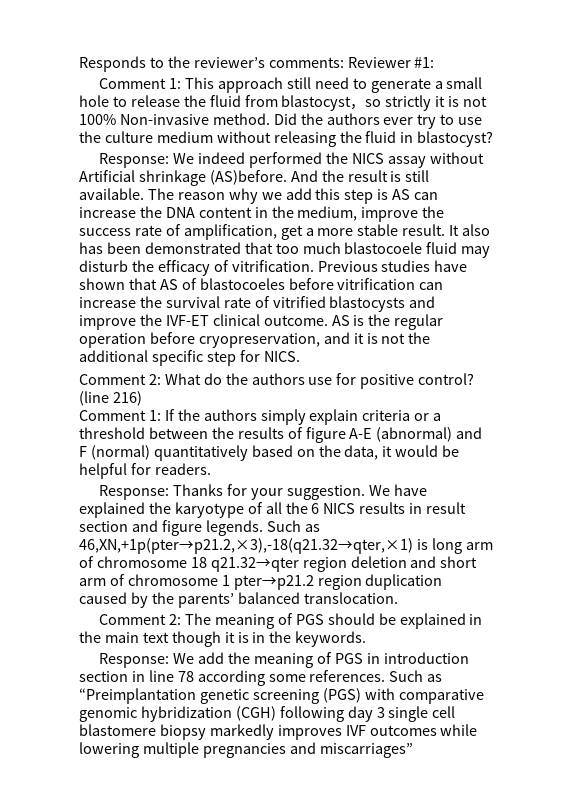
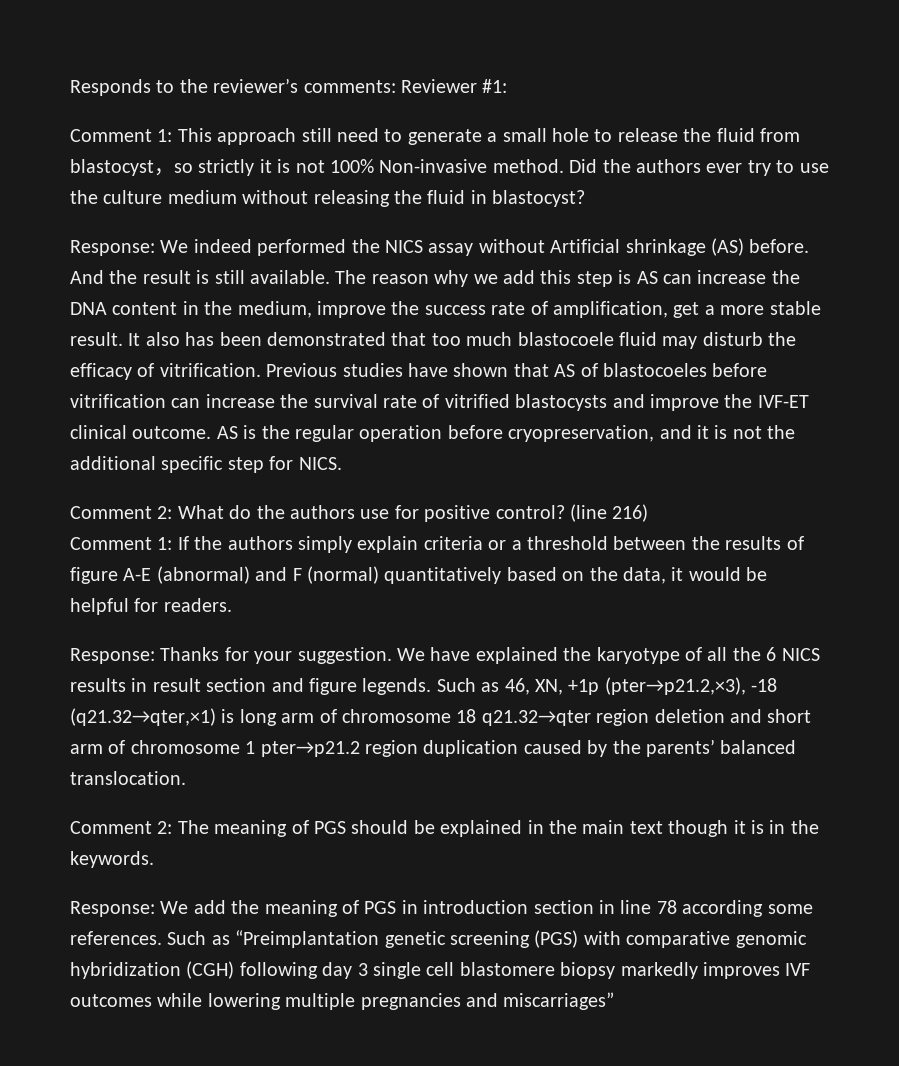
[209,170,287,185] (AS)before. -> [710,238,810,256] (AS) before.
[79,538,413,554] 46,XN,+1p(pter→p21.2,×3),-18(q21.32→qter,×1) -> [504,677,778,695] [70,708,216,726] 46, XN, +1p (pter→p21.2,×3), -18 (q21.32→qter,×1)

